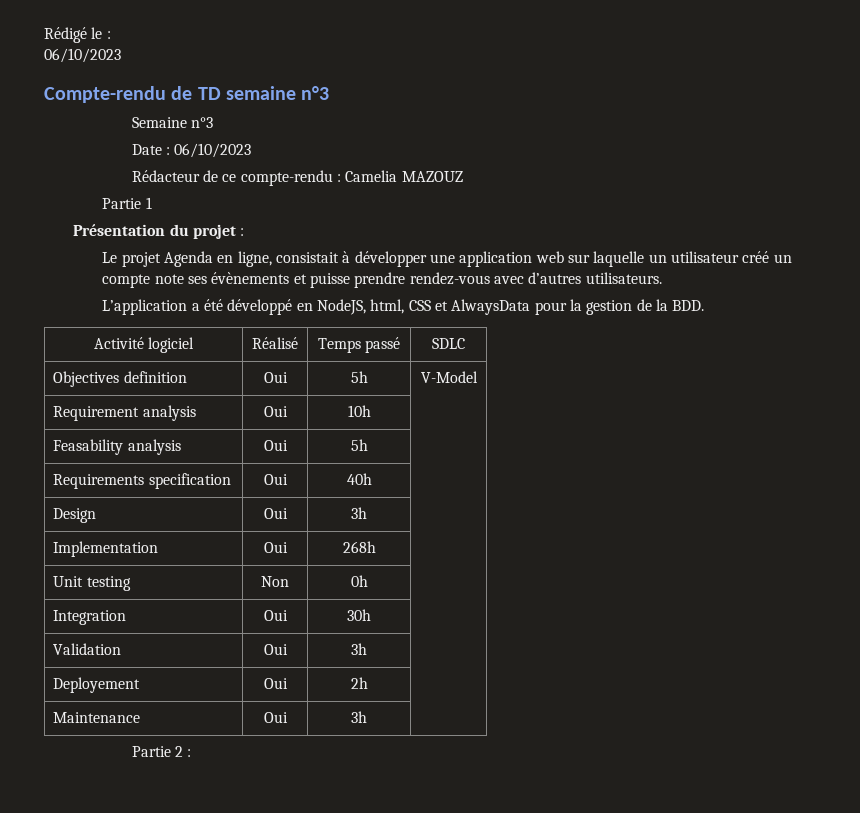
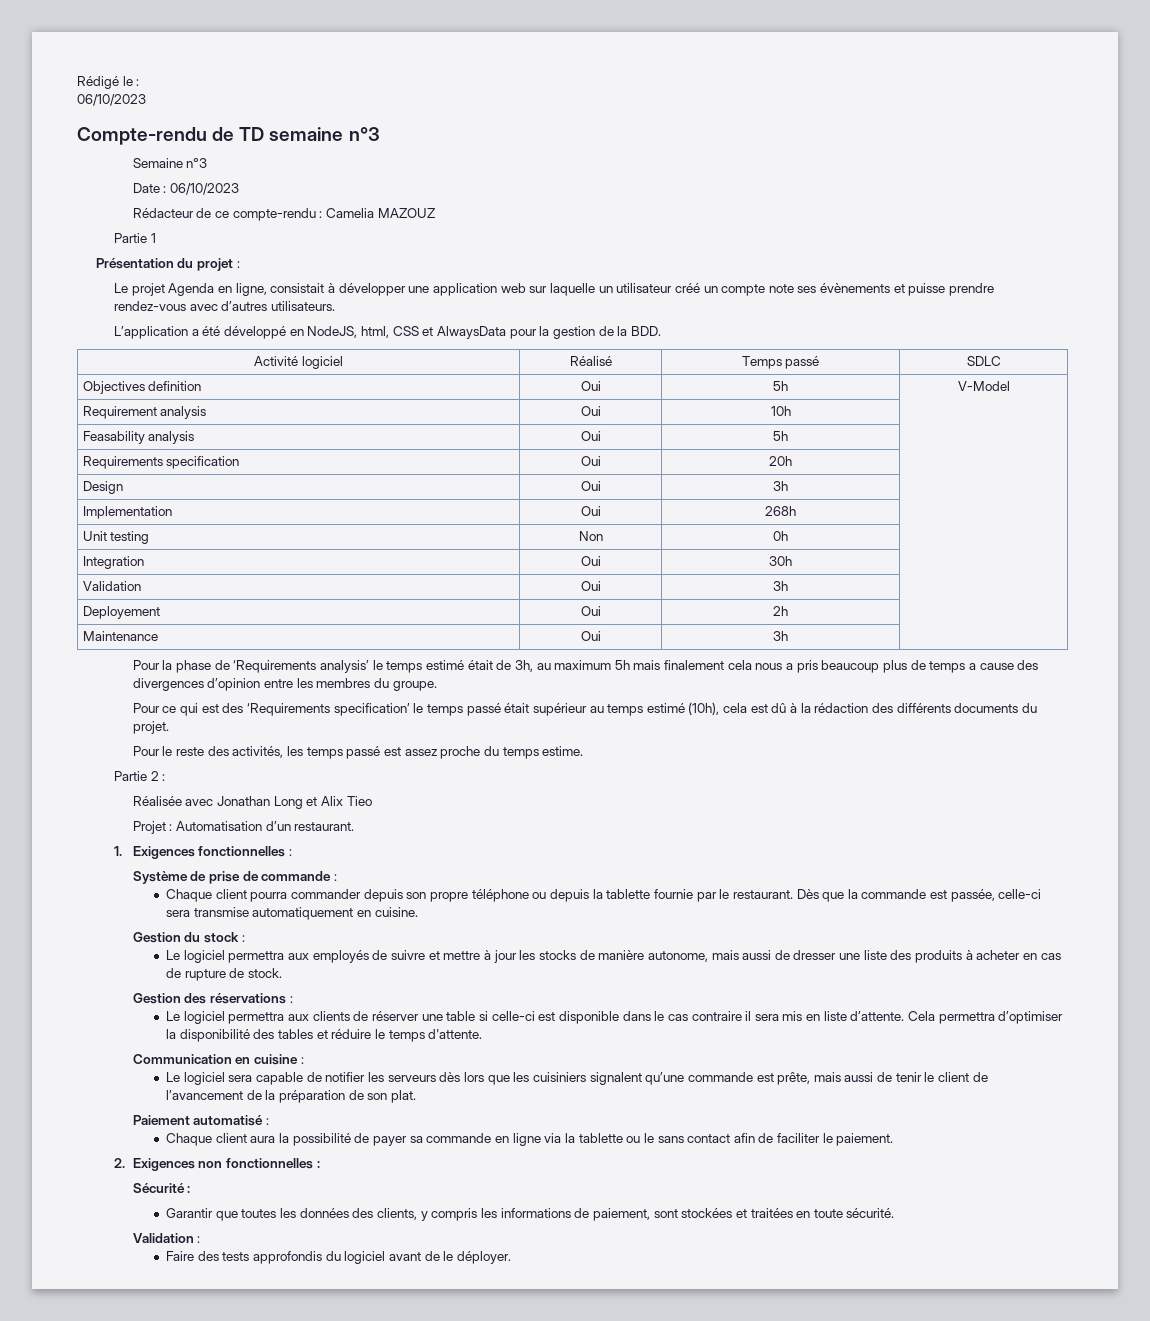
[346,473,372,485] 40h -> [769,456,792,466] 20h
[131,746,192,757] Partie 2 : -> [132,660,1039,673] [132,678,437,691] [132,702,1037,716] [132,721,169,734] [132,746,584,759] [114,771,166,781] [132,796,372,809] [132,821,355,834] [114,846,293,859] [132,871,337,884] [166,889,1042,902] [166,907,418,920] [132,932,245,943] [166,950,1061,963] [166,968,283,981] [132,993,293,1004] [166,1011,1064,1024] [166,1029,483,1042] [132,1054,304,1065] [166,1072,988,1085] [166,1090,417,1103] [132,1115,270,1126] [166,1133,894,1146] [114,1158,320,1171] [132,1183,191,1193] [166,1208,895,1221] [132,1233,201,1243] [166,1251,512,1264] Pour la phase de ‘Requirements analysis’ le temps estimé était de 3h, au maximum 5h mais finalement cela nous a pris beaucoup plus de temps a cause des divergences d’opinion entre les membres du groupe. // Pour ce qui est des ‘Requirements specification’ le temps passé était supérieur au temps estimé (10h), cela est dû à la rédaction des différents documents du projet. // Pour le reste des activités, les temps passé est assez proche du temps estime. // Partie 2 : // Réalisée avec Jonathan Long et Alix Tieo // Projet : Automatisation d’un restaurant. // 1. Exigences fonctionnelles : // Système de prise de commande : // Chaque client pourra commander depuis son propre téléphone ou depuis la tablette fournie par le restaurant. Dès que la commande est passée, celle-ci sera transmise automatiquement en cuisine. // Gestion du stock : // Le logiciel permettra aux employés de suivre et mettre à jour les stocks de manière autonome, mais aussi de dresser une liste des produits à acheter en cas de rupture de stock. // Gestion des réservations : // Le logiciel permettra aux clients de réserver une table si celle-ci est disponible dans le cas contraire il sera mis en liste d’attente. Cela permettra d’optimiser la disponibilité des tables et réduire le temps d'attente. // Communication en cuisine : // Le logiciel sera capable de notifier les serveurs dès lors que les cuisiniers signalent qu’une commande est prête, mais aussi de tenir le client de l’avancement de la préparation de son plat. // Paiement automatisé : // Chaque client aura la possibilité de payer sa commande en ligne via la tablette ou le sans contact afin de faciliter le paiement. // 2. Exigences non fonctionnelles : // Sécurité : // Garantir que toutes les données des clients, y compris les informations de paiement, sont stockées et traitées en toute sécurité. // Validation : // Faire des tests approfondis du logiciel avant de le déployer.

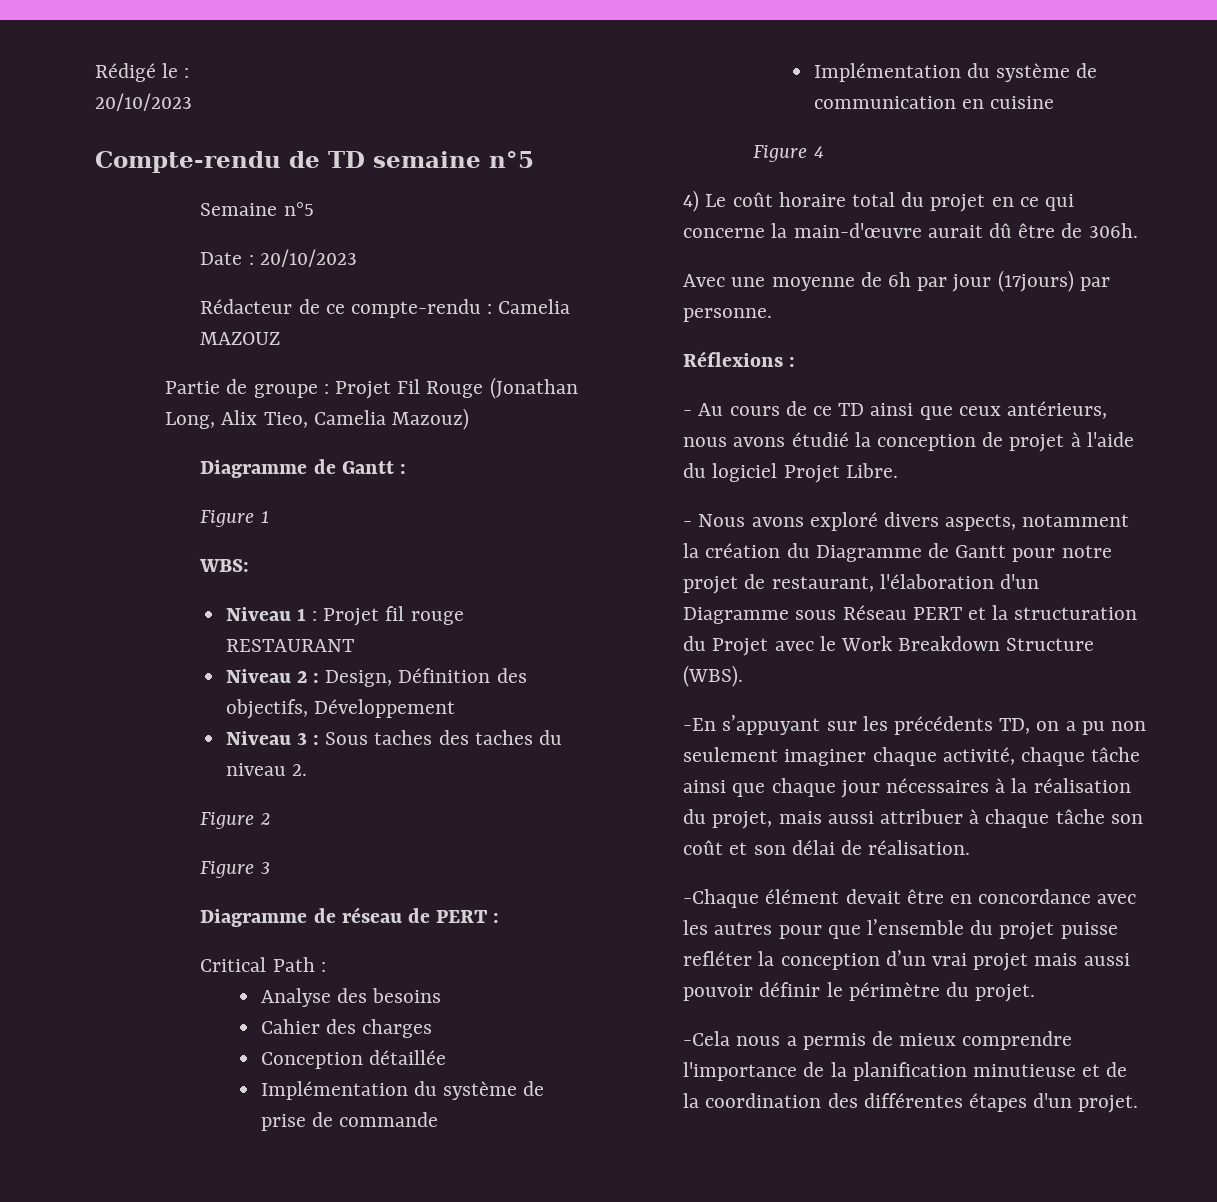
[77,94,146,106] 06/10/2023 -> [95,93,192,111] 20/10/2023
[348,127,380,141] n°3 -> [489,151,534,168] n°5
[186,158,208,168] n°3 -> [283,202,314,216] n°5
[170,183,240,195] 06/10/2023 -> [259,249,357,267] 20/10/2023
[150,233,156,243] [95,258,240,271] [114,283,995,296] [114,301,336,311] [114,326,661,339] [254,356,343,369] [569,356,612,366] [741,356,820,369] [966,356,1001,366] [82,381,202,394] [580,381,601,391] [773,381,788,391] [957,381,1010,391] [82,406,207,419] [580,406,601,416] [770,406,791,416] [82,431,195,444] [580,431,601,441] [773,431,788,441] [82,456,240,469] [580,456,601,466] [769,456,792,466] [82,481,123,494] [580,481,601,491] [773,481,788,491] [82,506,172,519] [580,506,601,516] [765,506,796,516] [82,531,150,544] [578,531,603,541] [773,531,788,541] [82,556,144,569] [580,556,601,566] [769,556,792,566] [82,581,141,591] [580,581,601,591] [773,581,788,591] [82,606,160,619] [580,606,601,616] [773,606,788,616] [82,631,158,641] [580,631,601,641] [773,631,788,641] [132,660,1039,673] [132,678,437,691] [132,702,1037,716] [132,721,169,734] [132,746,584,759] [114,771,166,781] [132,796,372,809] [132,821,355,834] [114,846,293,859] [132,871,337,884] [166,889,1042,902] [166,907,418,920] [132,932,245,943] [166,950,1061,963] [166,968,283,981] [132,993,293,1004] [166,1011,1064,1024] [166,1029,483,1042] [132,1054,304,1065] [166,1072,988,1085] [166,1090,417,1103] [132,1115,270,1126] [166,1133,894,1146] [114,1158,320,1171] [132,1183,191,1193] [166,1208,895,1221] [132,1233,201,1243] [166,1251,512,1264] 1 // Présentation du projet : // Le projet Agenda en ligne, consistait à développer une application web sur laquelle un utilisateur créé un compte note ses évènements et puisse prendre rendez-vous avec d’autres utilisateurs. // L’application a été développé en NodeJS, html, CSS et AlwaysData pour la gestion de la BDD. // Activité logiciel | Réalisé | Temps passé | SDLC // Objectives definition | Oui | 5h | V-Model // Requirement analysis | Oui | 10h | // Feasability analysis | Oui | 5h | // Requirements specification | Oui | 20h | // Design | Oui | 3h | // Implementation | Oui | 268h | // Unit testing | Non | 0h | // Integration | Oui | 30h | // Validation | Oui | 3h | // Deployement | Oui | 2h | // Maintenance | Oui | 3h | // Pour la phase de ‘Requirements analysis’ le temps estimé était de 3h, au maximum 5h mais finalement cela nous a pris beaucoup plus de temps a cause des divergences d’opinion entre les membres du groupe. // Pour ce qui est des ‘Requirements specification’ le temps passé était supérieur au temps estimé (10h), cela est dû à la rédaction des différents documents du projet. // Pour le reste des activités, les temps passé est assez proche du temps estime. // Partie 2 : // Réalisée avec Jonathan Long et Alix Tieo // Projet : Automatisation d’un restaurant. // 1. Exigences fonctionnelles : // Système de prise de commande : // Chaque client pourra commander depuis son propre téléphone ou depuis la tablette fournie par le restaurant. Dès que la commande est passée, celle-ci sera transmise automatiquement en cuisine. // Gestion du stock : // Le logiciel permettra aux employés de suivre et mettre à jour les stocks de manière autonome, mais aussi de dresser une liste des produits à acheter en cas de rupture de stock. // Gestion des réservations : // Le logiciel permettra aux clients de réserver une table si celle-ci est disponible dans le cas contraire il sera mis en liste d’attente. Cela permettra d’optimiser la disponibilité des tables et réduire le temps d'attente. // Communication en cuisine : // Le logiciel sera capable de notifier les serveurs dès lors que les cuisiniers signalent qu’une commande est prête, mais aussi de tenir le client de l’avancement de la préparation de son plat. // Paiement automatisé : // Chaque client aura la possibilité de payer sa commande en ligne via la tablette ou le sans contact afin de faciliter le paiement. // 2. Exigences non fonctionnelles : // Sécurité : // Garantir que toutes les données des clients, y compris les informations de paiement, sont stockées et traitées en toute sécurité. // Validation : // Faire des tests approfondis du logiciel avant de le déployer. -> [226,377,578,399] [165,408,470,430] [200,459,406,478] [200,510,270,527] [199,559,250,572] [225,606,464,626] [225,639,354,652] [225,668,527,687] [225,699,455,719] [225,730,563,745] [225,763,307,776] [200,812,270,829] [200,861,270,878] [200,907,500,927] [200,957,326,972] [260,988,442,1007] [260,1019,433,1038] [260,1050,446,1069] [260,1081,545,1100] [260,1112,439,1131] [813,63,1098,82] [813,96,1055,109] [753,145,824,162] [683,190,1074,212] [683,223,1138,238] [683,270,1110,292] [683,308,773,322] [683,351,796,367] [683,401,1107,420] [683,432,1134,452] [683,463,898,483] [683,512,1130,531] [683,543,1112,562] [683,574,1039,594] [683,605,1138,624] [683,636,1095,656] [683,665,744,687] [683,715,1146,735] [683,747,1141,766] [683,778,1131,798] [683,809,1143,829] [683,840,971,855] [683,889,1137,908] [683,919,1118,940] [683,950,1130,971] [683,982,1036,1002] [683,1031,1073,1050] [683,1062,1128,1081] [683,1093,1139,1113] de groupe : Projet Fil Rouge (Jonathan Long, Alix Tieo, Camelia Mazouz) // Diagramme de Gantt : // Figure 1 // WBS: // Niveau 1 : Projet fil rouge RESTAURANT // Niveau 2 : Design, Définition des objectifs, Développement // Niveau 3 : Sous taches des taches du niveau 2. // Figure 2 // Figure 3 // Diagramme de réseau de PERT : // Critical Path : // Analyse des besoins // Cahier des charges // Conception détaillée // Implémentation du système de prise de commande // Implémentation du système de communication en cuisine // Figure 4 // 4) Le coût horaire total du projet en ce qui concerne la main-d'œuvre aurait dû être de 306h. // Avec une moyenne de 6h par jour (17jours) par personne. // Réflexions : // - Au cours de ce TD ainsi que ceux antérieurs, nous avons étudié la conception de projet à l'aide du logiciel Projet Libre. // - Nous avons exploré divers aspects, notamment la création du Diagramme de Gantt pour notre projet de restaurant, l'élaboration d'un Diagramme sous Réseau PERT et la structuration du Projet avec le Work Breakdown Structure (WBS). // -En s’appuyant sur les précédents TD, on a pu non seulement imaginer chaque activité, chaque tâche ainsi que chaque jour nécessaires à la réalisation du projet, mais aussi attribuer à chaque tâche son coût et son délai de réalisation. // -Chaque élément devait être en concordance avec les autres pour que l’ensemble du projet puisse refléter la conception d’un vrai projet mais aussi pouvoir définir le périmètre du projet. // -Cela nous a permis de mieux comprendre l'importance de la planification minutieuse et de la coordination des différentes étapes d'un projet.

